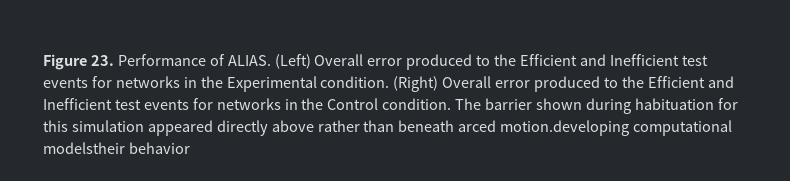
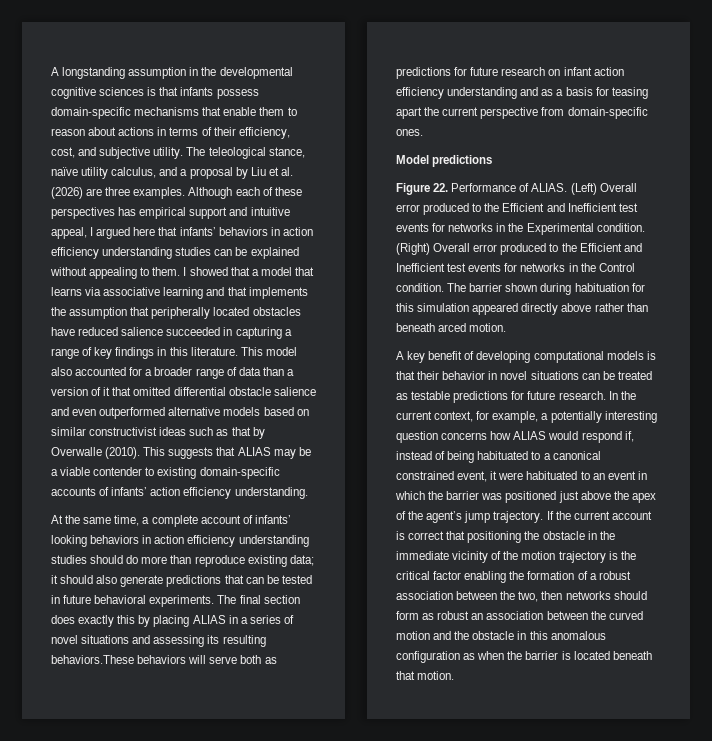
[43,54,114,70] Figure 23. -> [51,67,293,79] [51,87,259,99] [51,107,297,119] [51,127,290,139] [51,147,305,159] [51,167,293,179] [51,187,302,199] [51,207,290,219] [51,227,313,239] [51,247,299,259] [50,267,314,279] [51,287,308,299] [51,307,301,319] [51,327,292,339] [51,347,297,359] [51,367,294,379] [51,387,316,396] [51,407,309,419] [51,427,265,439] [51,447,311,459] [51,467,280,479] [51,487,308,499] [51,515,291,527] [51,535,309,547] [51,555,314,567] [51,575,312,587] [51,595,300,607] [51,615,294,627] [51,635,266,647] [51,655,277,664] [396,67,624,79] [396,87,648,99] [396,107,648,119] [396,129,423,136] [396,155,493,167] [396,183,449,195] A longstanding assumption in the developmental cognitive sciences is that infants possess domain-specific mechanisms that enable them to reason about actions in terms of their efficiency, cost, and subjective utility. The teleological stance, naïve utility calculus, and a proposal by Liu et al. (2026) are three examples. Although each of these perspectives has empirical support and intuitive appeal, I argued here that infants’ behaviors in action efficiency understanding studies can be explained without appealing to them. I showed that a model that learns via associative learning and that implements the assumption that peripherally located obstacles have reduced salience succeeded in capturing a range of key findings in this literature. This model also accounted for a broader range of data than a version of it that omitted differential obstacle salience and even outperformed alternative models based on similar constructivist ideas such as that by Overwalle (2010). This suggests that ALIAS may be a viable contender to existing domain-specific accounts of infants’ action efficiency understanding. // At the same time, a complete account of infants’ looking behaviors in action efficiency understanding studies should do more than reproduce existing data; it should also generate predictions that can be tested in future behavioral experiments. The final section does exactly this by placing ALIAS in a series of novel situations and assessing its resulting behaviors.These behaviors will serve both as predictions for future research on infant action efficiency understanding and as a basis for teasing apart the current perspective from domain-specific ones. // Model predictions // Figure 22.
[500,120,733,136] [43,142,190,154] motion.developing computational modelstheir behavior -> [469,323,507,332] [396,351,656,363] [396,371,652,380] [396,391,636,403] [396,411,657,423] [396,431,634,443] [396,451,601,463] [396,471,647,482] [395,491,656,503] [396,511,652,523] [396,531,615,543] [396,551,636,563] [396,571,631,583] [396,591,647,602] [396,611,643,620] [396,631,606,640] [396,651,652,663] [396,671,455,680] motion. // A key benefit of developing computational models is that their behavior in novel situations can be treated as testable predictions for future research. In the current context, for example, a potentially interesting question concerns how ALIAS would respond if, instead of being habituated to a canonical constrained event, it were habituated to an event in which the barrier was positioned just above the apex of the agent’s jump trajectory. If the current account is correct that positioning the obstacle in the immediate vicinity of the motion trajectory is the critical factor enabling the formation of a robust association between the two, then networks should form as robust an association between the curved motion and the obstacle in this anomalous configuration as when the barrier is located beneath that motion.

